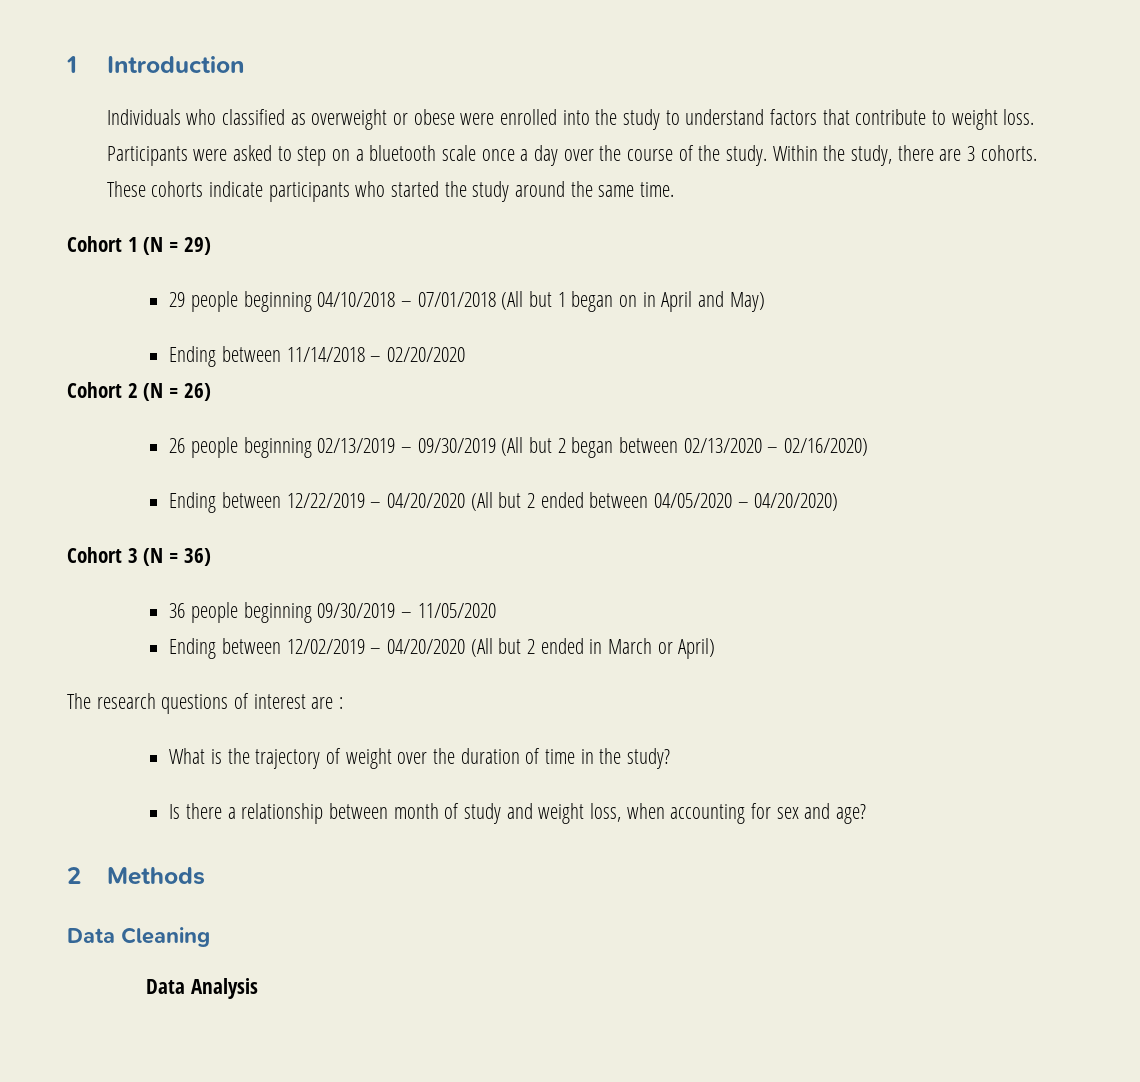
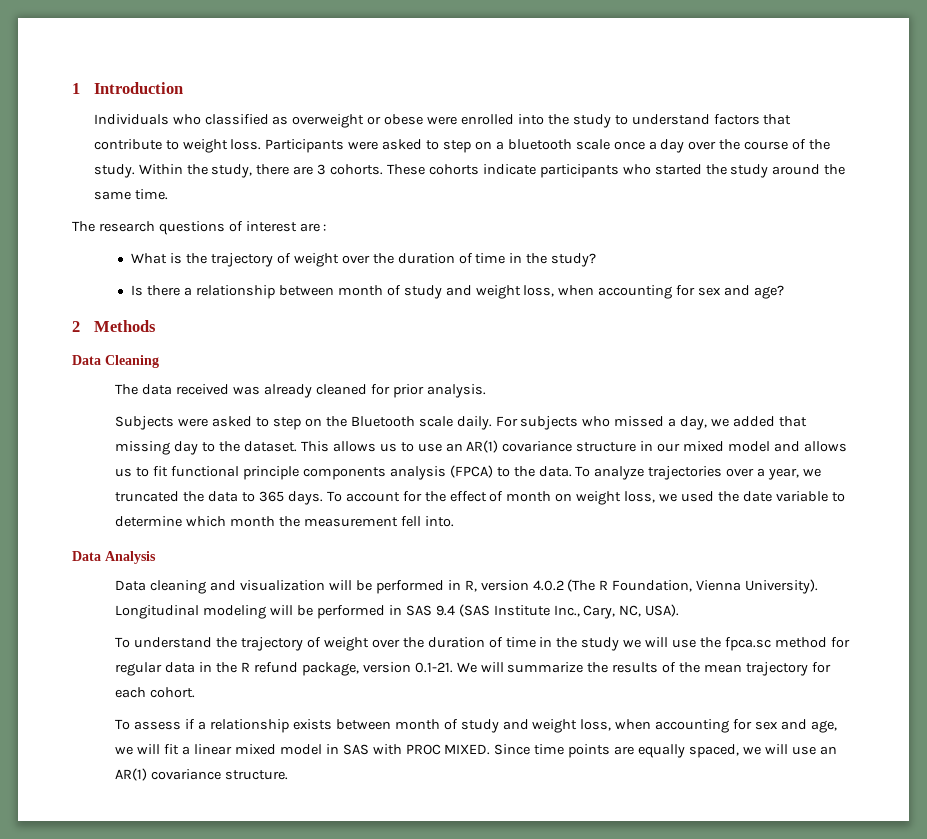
[67,236,211,255] [169,291,765,312] [169,346,465,367] [67,382,211,401] [169,437,868,458] [169,492,839,513] [67,547,211,566] [169,602,496,623] [169,638,716,659] // Cohort 1 (N = 29) // 29 people beginning 04/10/2018 – 07/01/2018 (All but 1 began on in April and May) // Ending between 11/14/2018 – 02/20/2020 // Cohort 2 (N = 26) // 26 people beginning 02/13/2019 – 09/30/2019 (All but 2 began between 02/13/2020 – 02/16/2020) // Ending between 12/22/2019 – 04/20/2020 (All but 2 ended between 04/05/2020 – 04/20/2020) // Cohort 3 (N = 36) // 36 people beginning 09/30/2019 – 11/05/2020 // Ending between 12/02/2019 – 04/20/2020 (All but 2 ended in March or April) -> (168, 194) none
[146,978,258,999] Data Analysis -> [115,384,486,398] [115,416,807,430] [115,440,847,455] [115,465,821,480] [115,491,845,505] [115,516,454,527] [72,551,156,564] [115,579,819,594] [115,604,680,619] [115,637,850,651] [115,662,831,676] [115,687,196,698] [115,719,837,733] [115,744,837,758] [115,768,289,781] The data received was already cleaned for prior analysis. // Subjects were asked to step on the Bluetooth scale daily. For subjects who missed a day, we added that missing day to the dataset. This allows us to use an AR(1) covariance structure in our mixed model and allows us to fit functional principle components analysis (FPCA) to the data. To analyze trajectories over a year, we truncated the data to 365 days. To account for the effect of month on weight loss, we used the date variable to determine which month the measurement fell into. // Data Analysis // Data cleaning and visualization will be performed in R, version 4.0.2 (The R Foundation, Vienna University). Longitudinal modeling will be performed in SAS 9.4 (SAS Institute Inc., Cary, NC, USA). // To understand the trajectory of weight over the duration of time in the study we will use the fpca.sc method for regular data in the R refund package, version 0.1-21. We will summarize the results of the mean trajectory for each cohort. // To assess if a relationship exists between month of study and weight loss, when accounting for sex and age, we will fit a linear mixed model in SAS with PROC MIXED. Since time points are equally spaced, we will use an AR(1) covariance structure.

